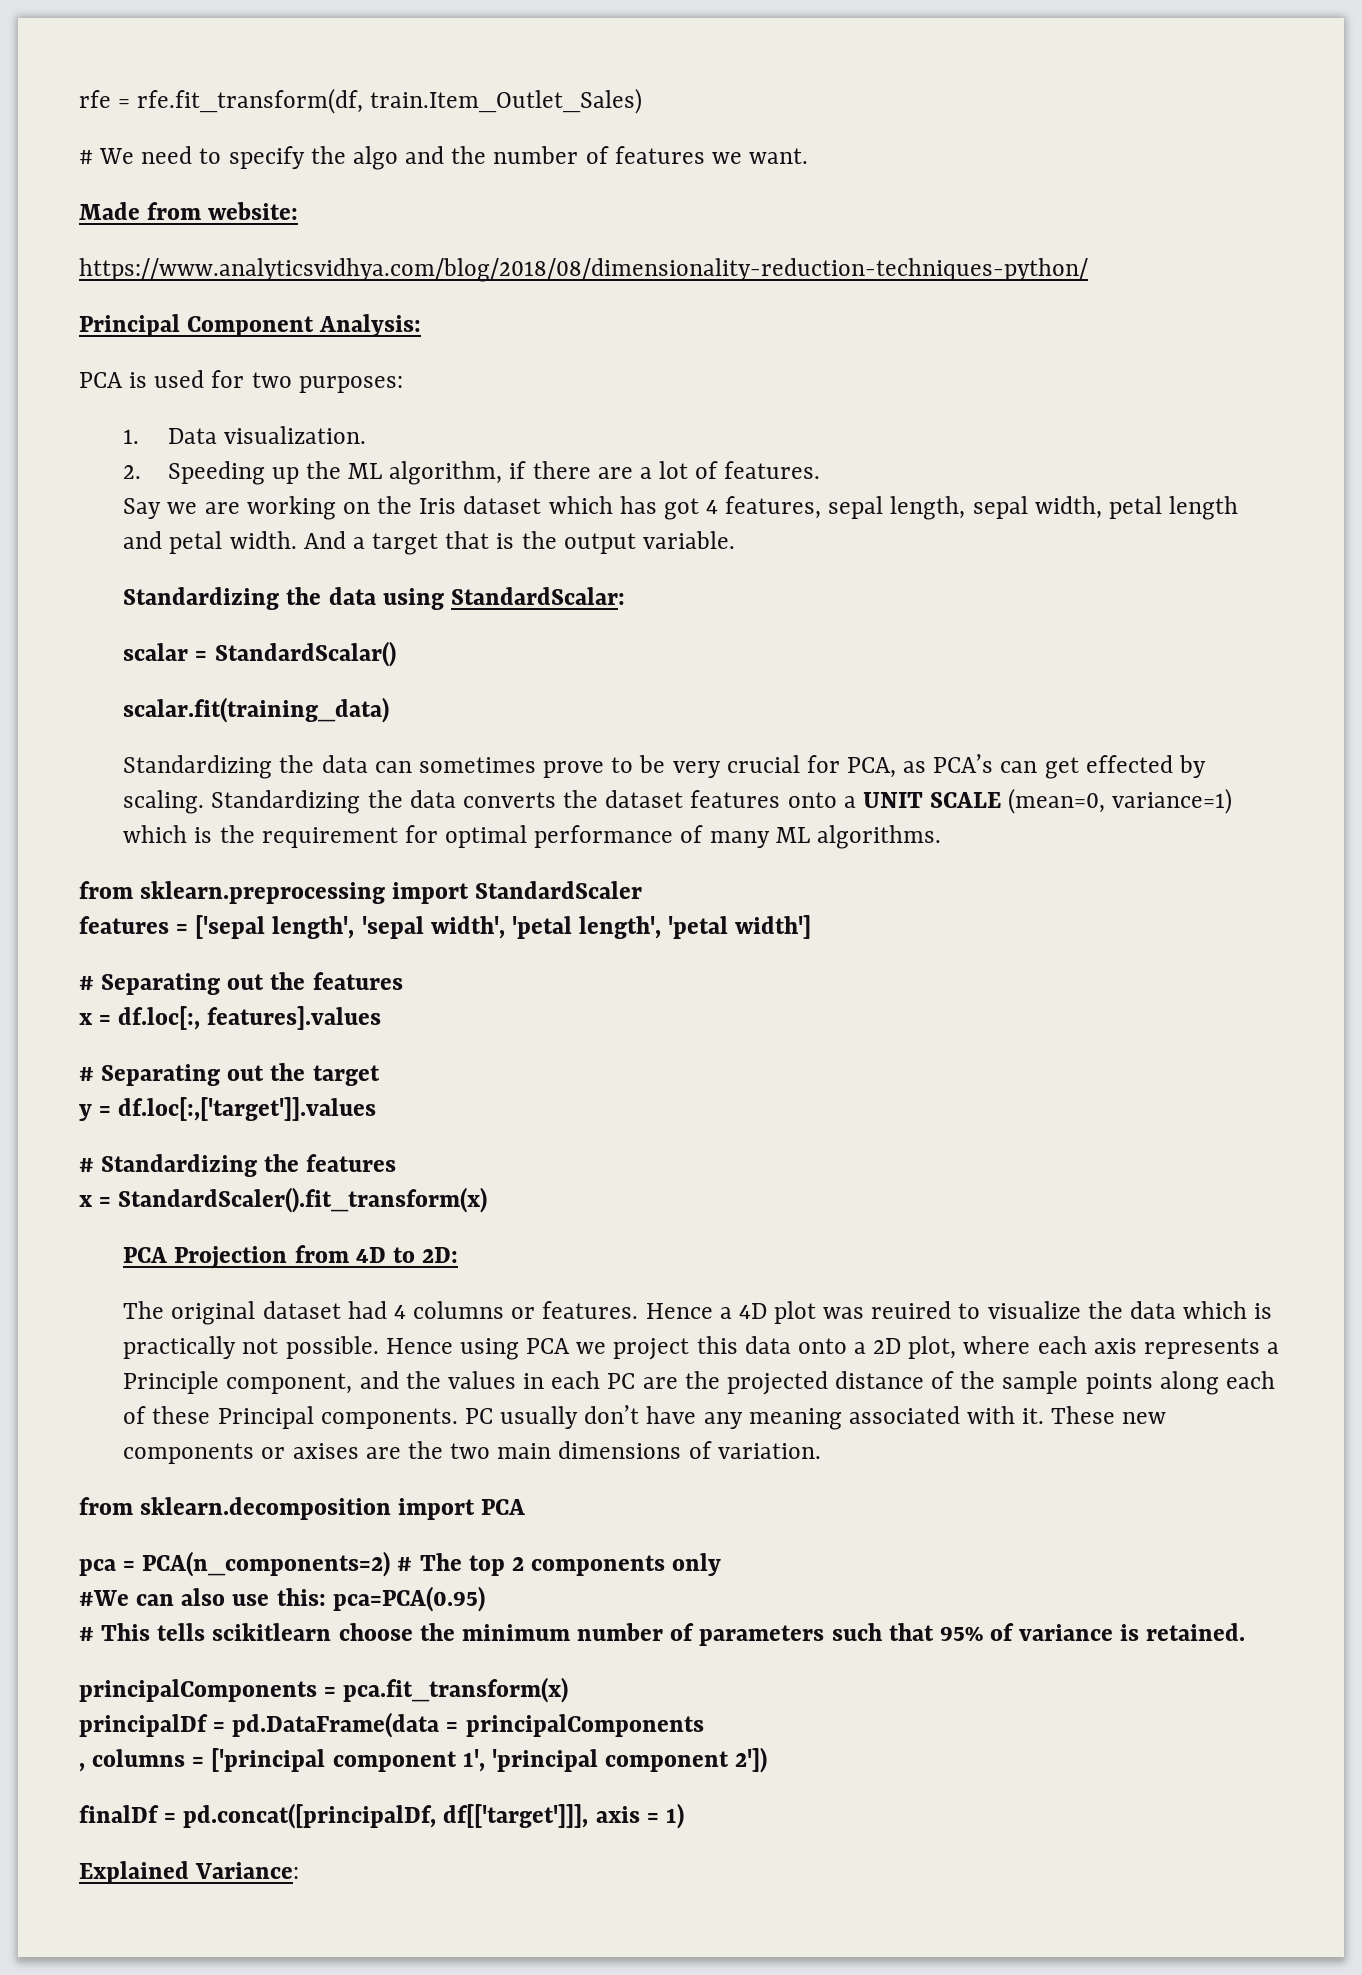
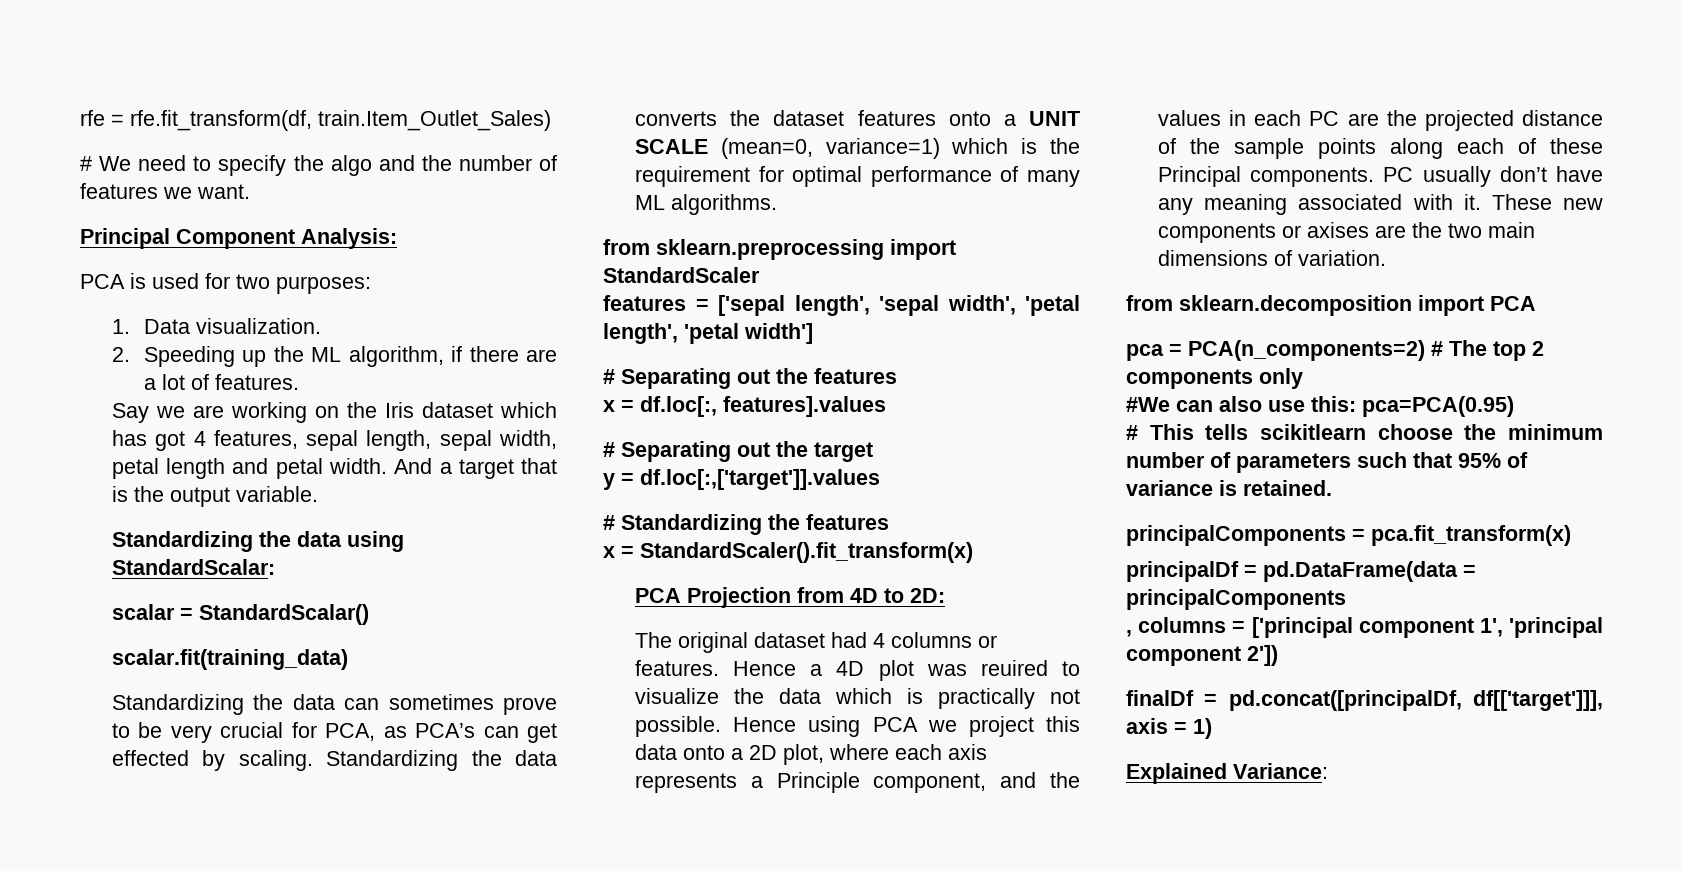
[79,202,299,220] [79,258,1088,282] // Made from website: // https://www.analyticsvidhya.com/blog/2018/08/dimensionality-reduction-techniques-python/ -> (250, 191) none

